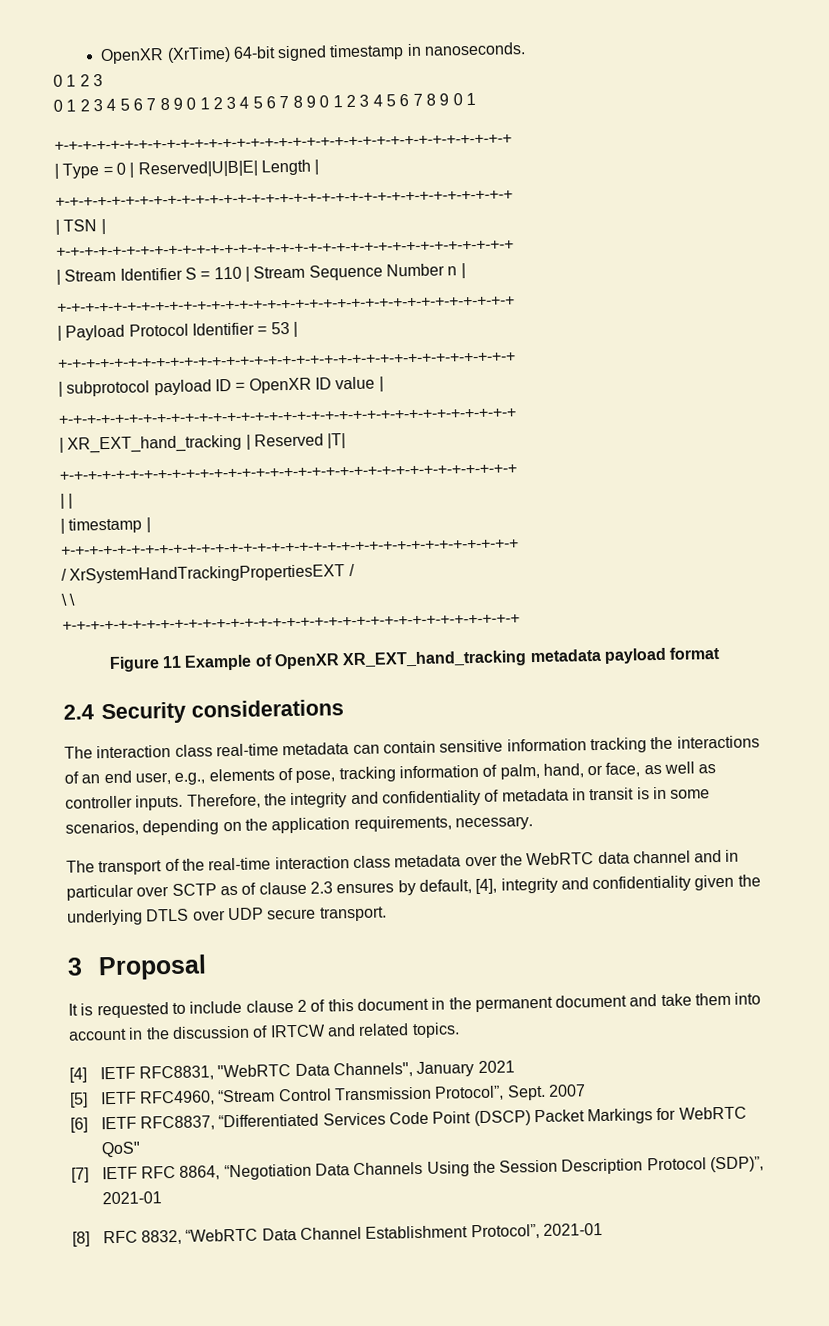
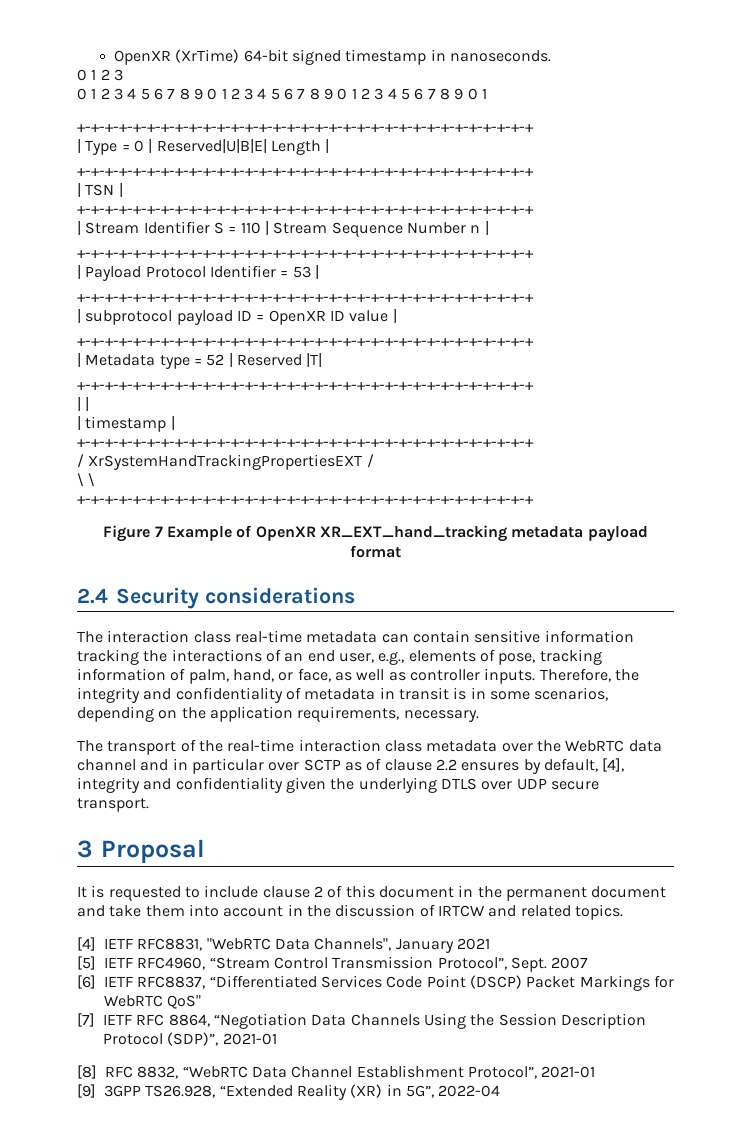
[67,434,243,454] XR_EXT_hand_tracking -> [85,354,225,369] Metadata type = 52
[162,655,183,669] 11 -> [154,526,163,537] 7
[309,881,333,894] 2.3 -> [435,759,457,771] 2.2
(603, 1229) none -> [77,1084,501,1100] // [9] 3GPP TS26.928, “Extended Reality (XR) in 5G”, 2022-04

